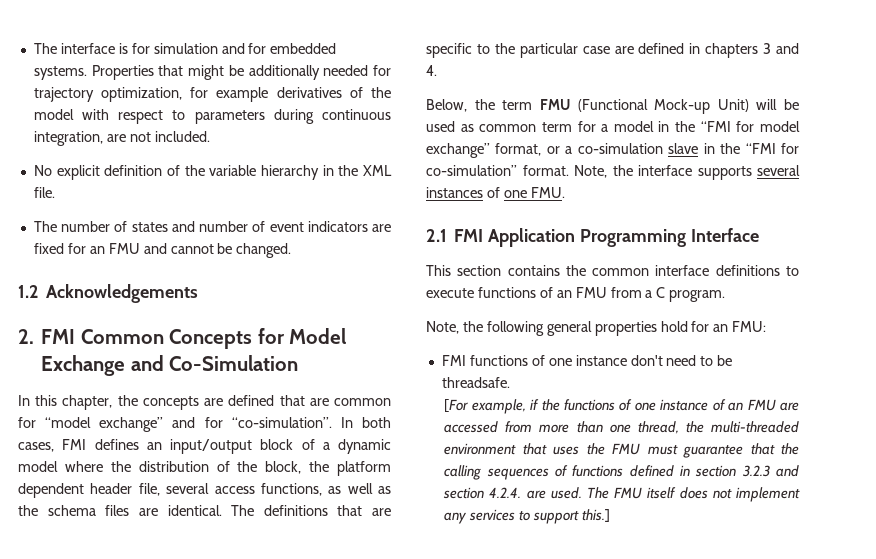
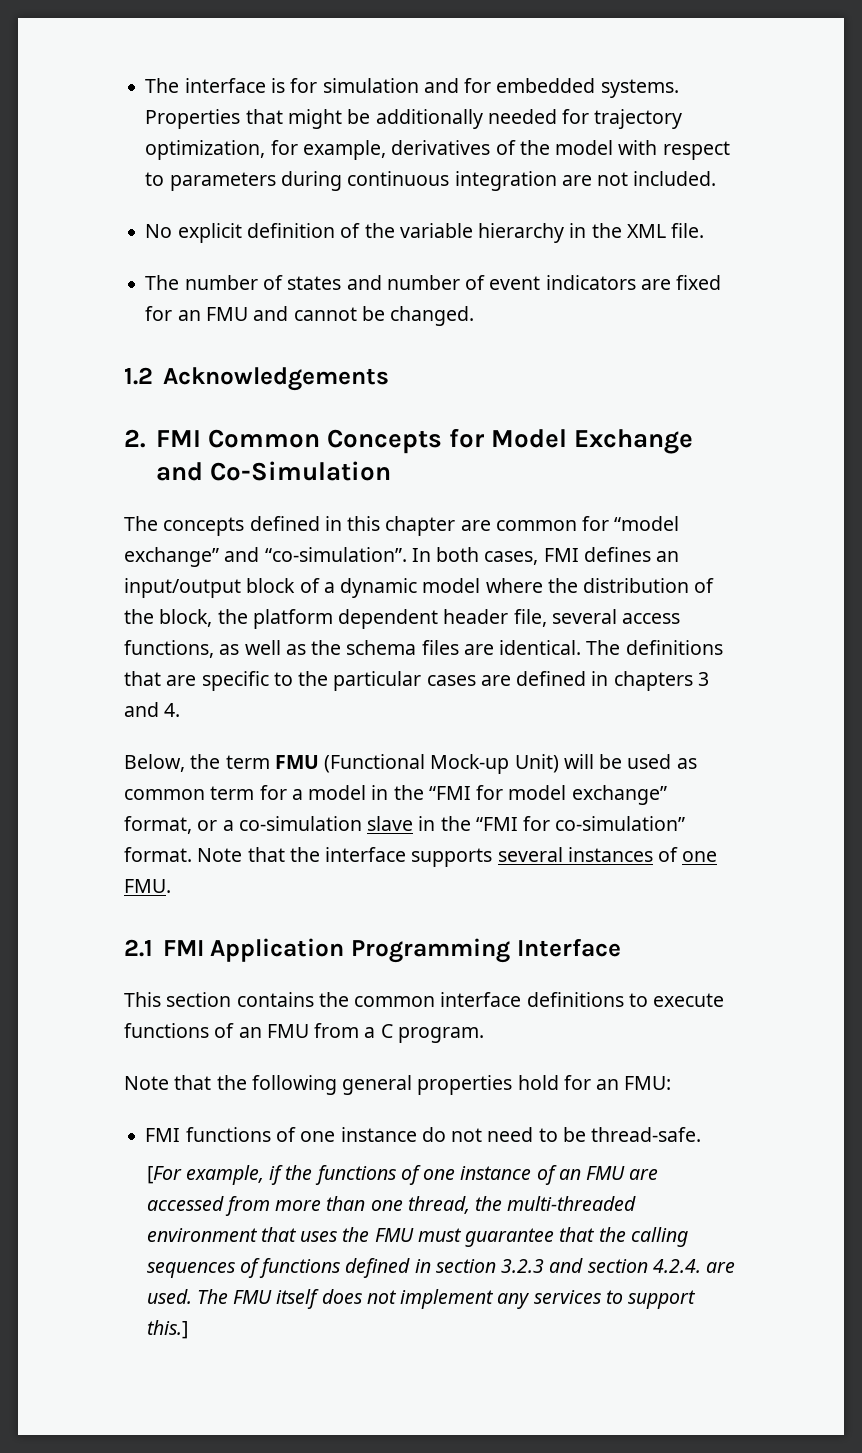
[216,87,269,102] example -> [302,140,386,160] example,
[33,131,103,146] integration, -> [454,171,557,191] integration
[18,395,305,410] In this chapter, the concepts are defined that -> [124,516,456,536] The concepts defined in this chapter
[204,417,223,428] for -> (260, 554) none
[582,46,610,54] case -> [426,675,476,686] cases
[574,165,607,178] Note, -> [197,847,285,862] Note that
[426,321,459,334] Note, -> [124,1075,212,1090] Note that
[630,355,663,366] don't -> [421,1127,483,1142] do not
[441,377,510,388] threadsafe. -> [591,1127,702,1142] thread-safe.

